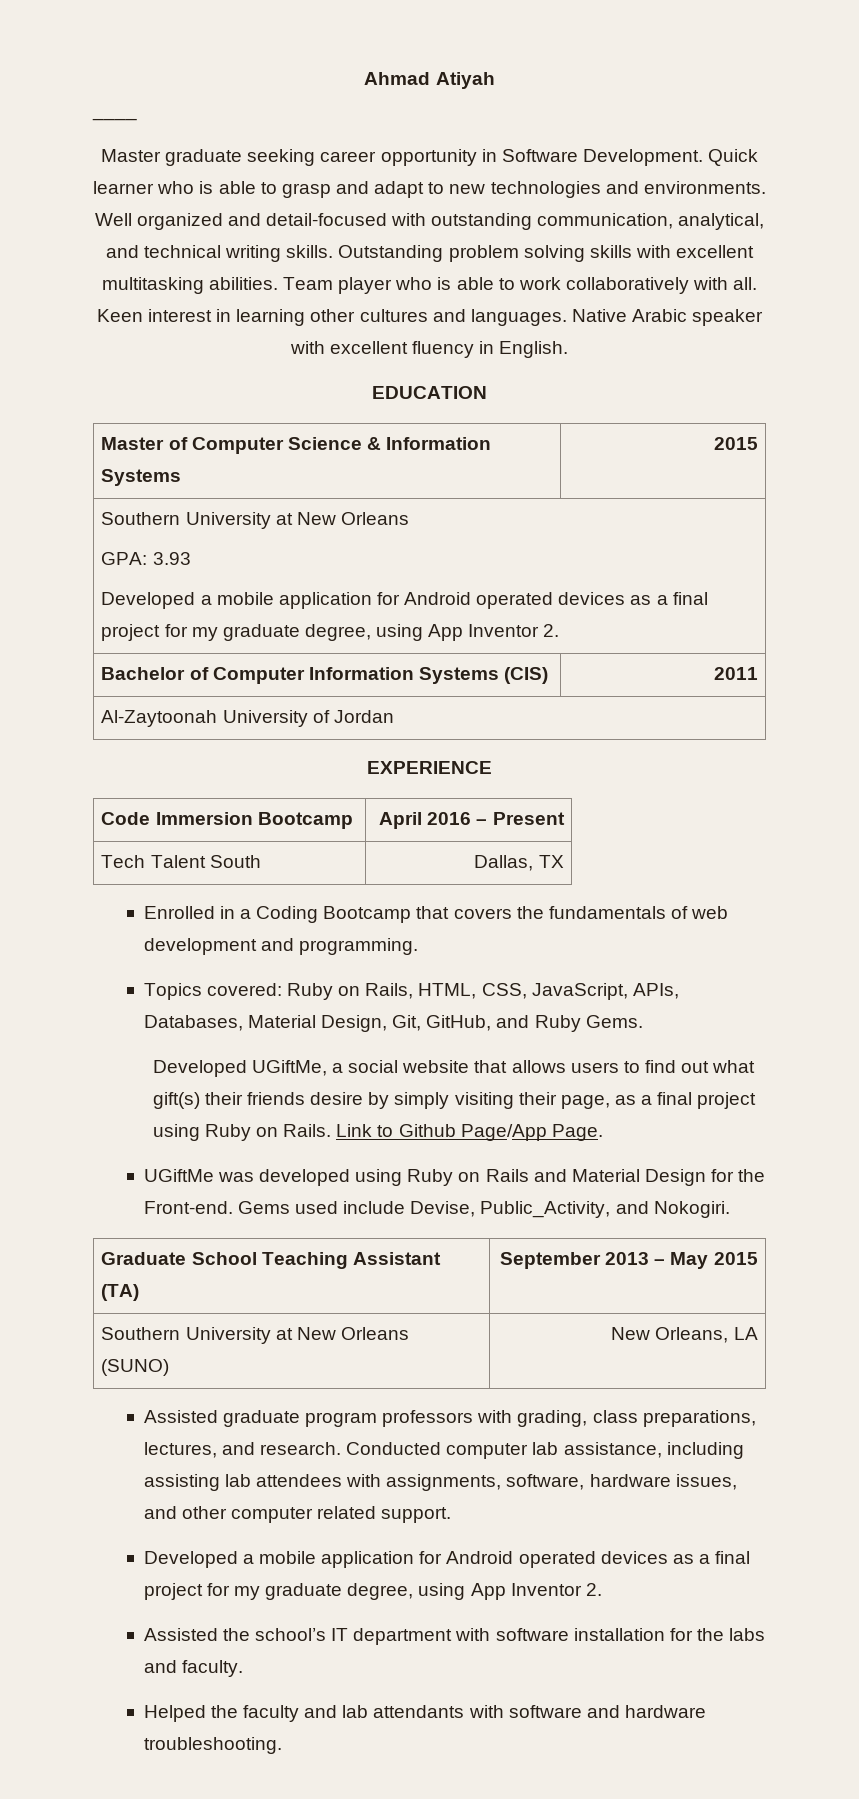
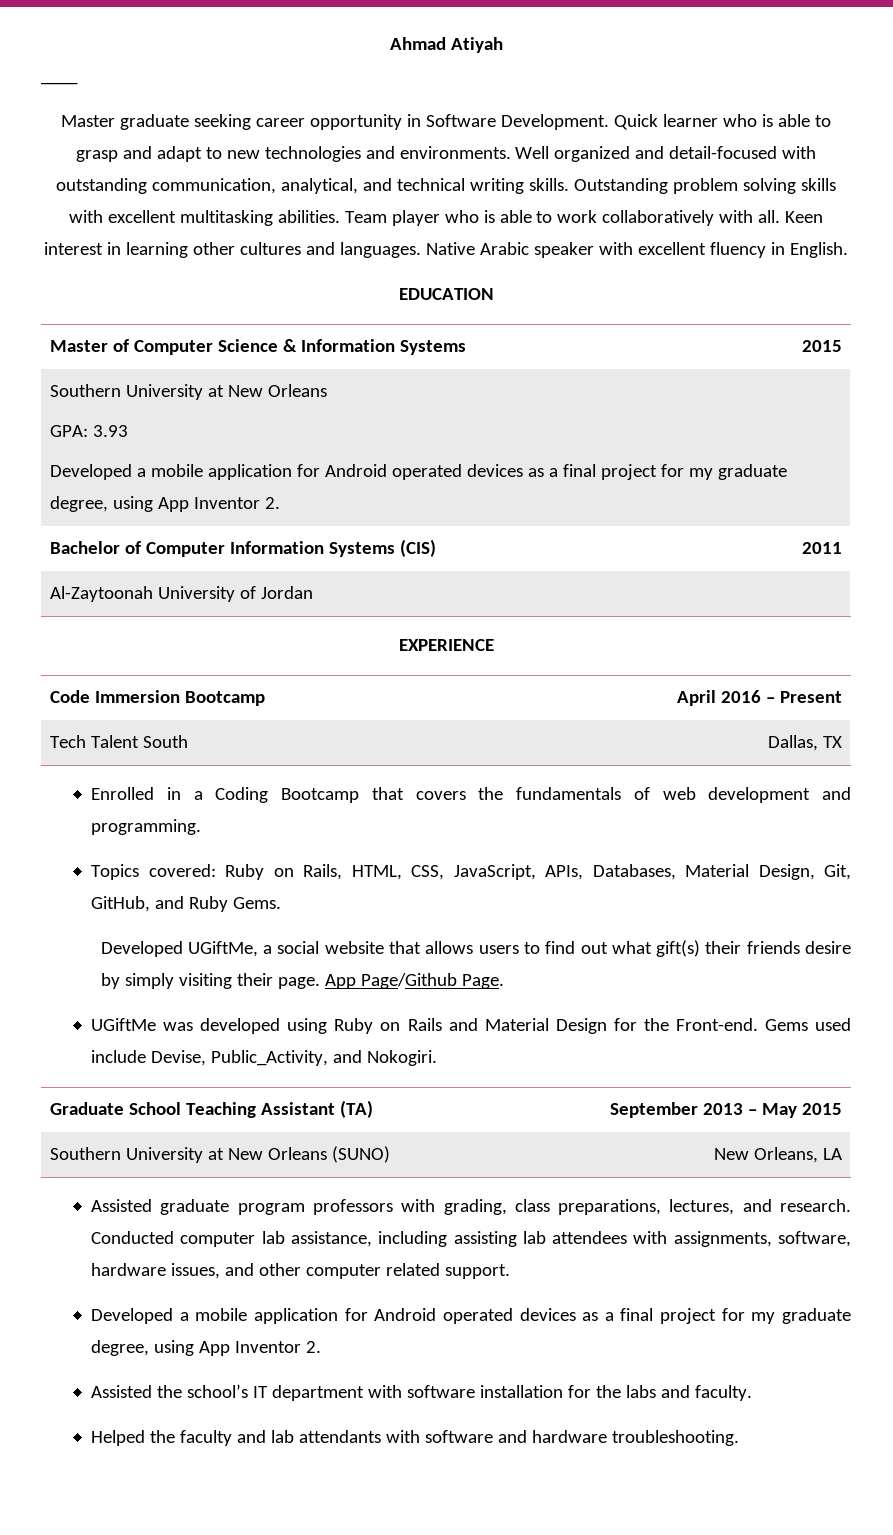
[560,1092,757,1109] [152,1124,547,1141] page, as a final project using Ruby on Rails. Link to Github Page/App -> [277,973,457,989] page. App Page/Github

